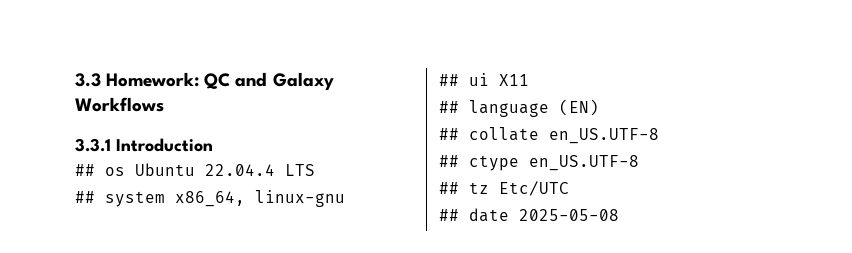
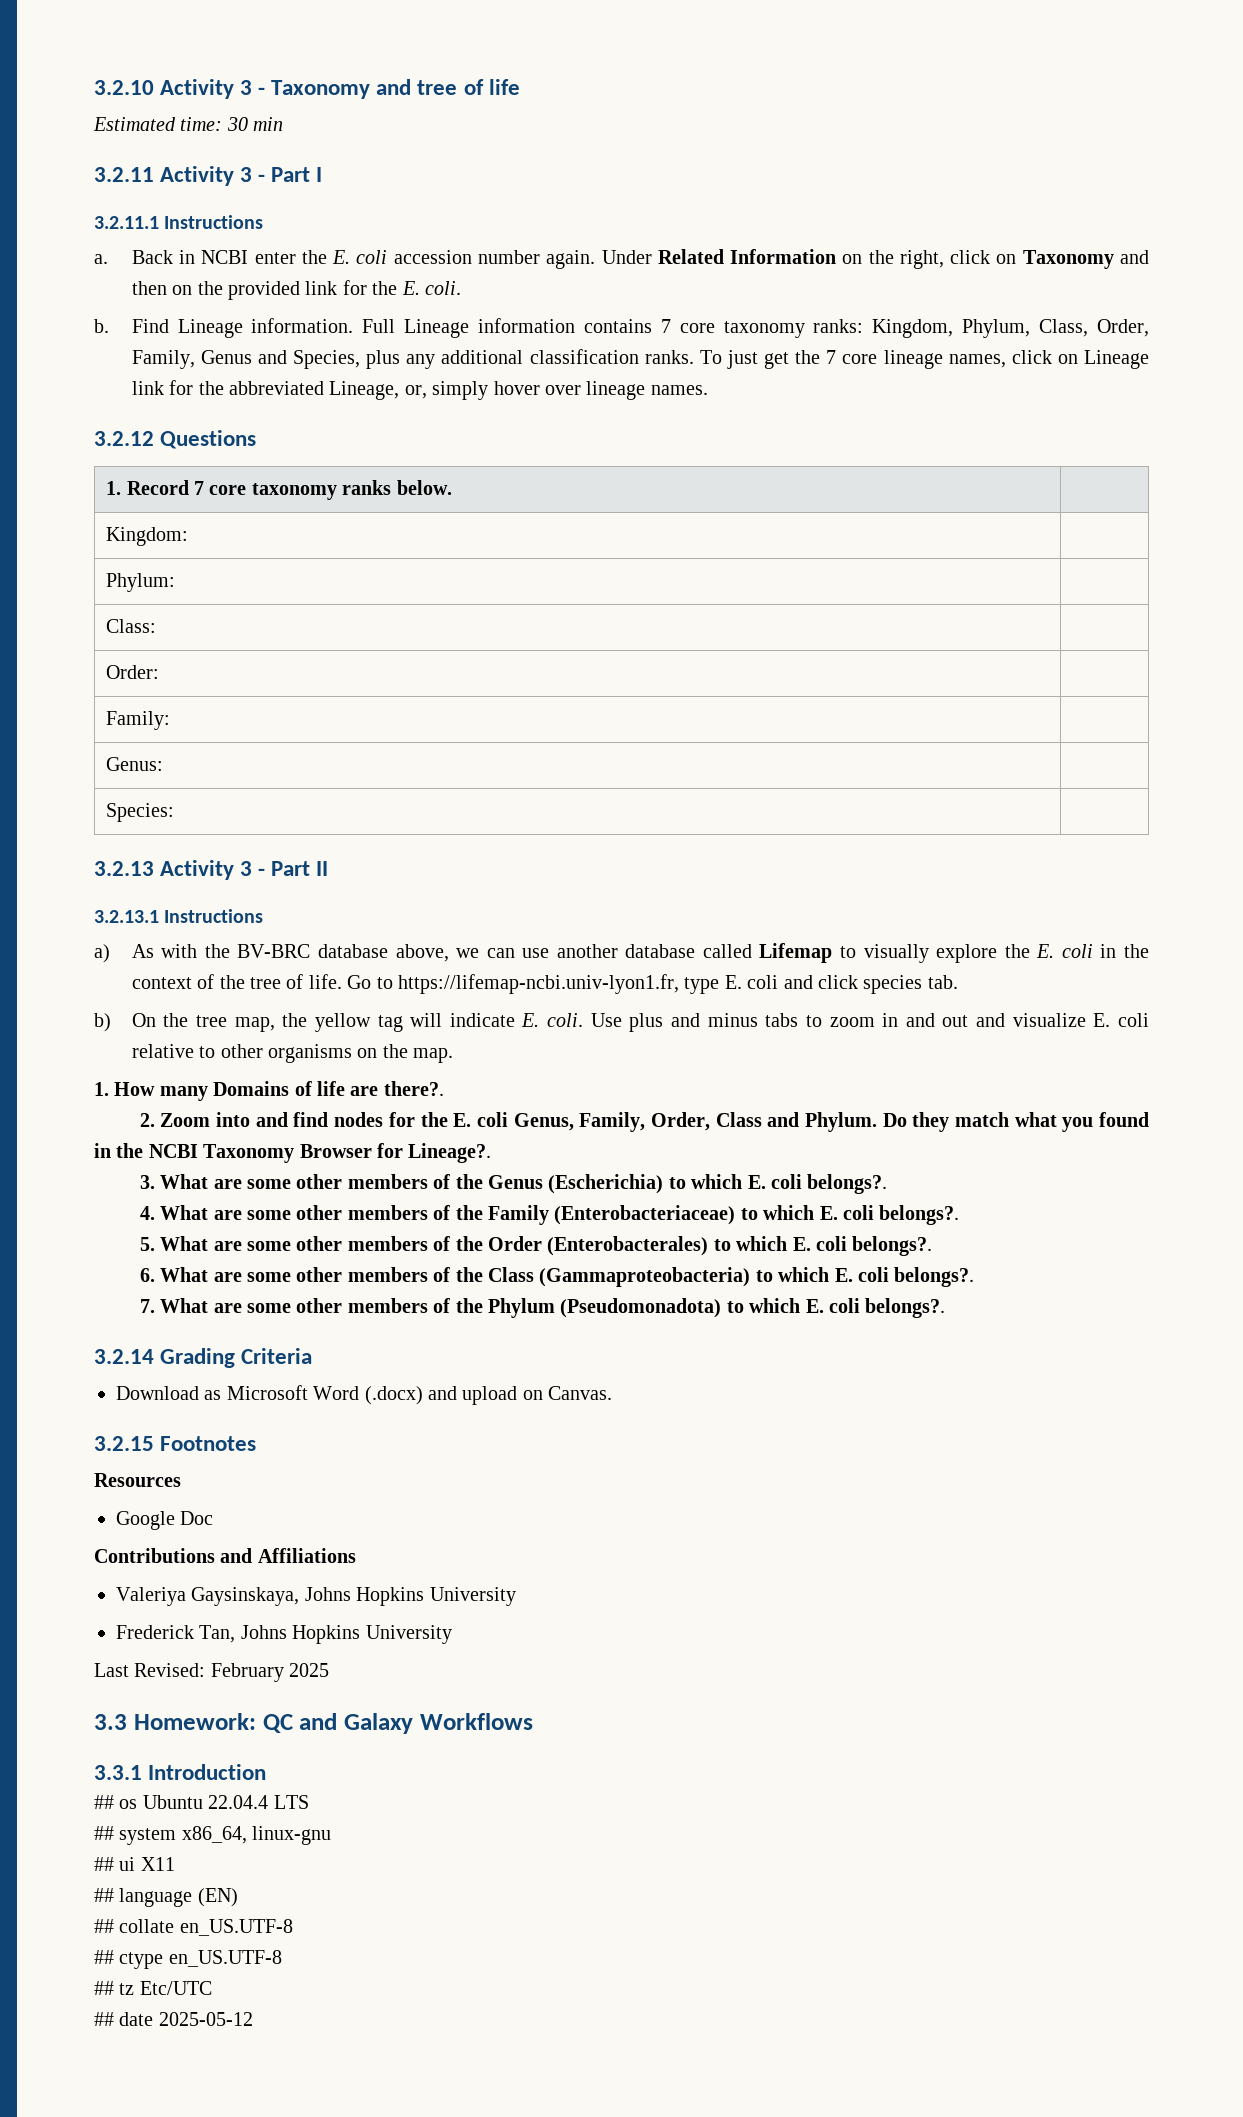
(75, 80) none -> [94,79,520,99] [93,117,284,131] [94,166,323,186] [94,215,264,229] [94,249,1150,269] [131,280,461,300] [94,318,1150,338] [131,349,1149,369] [131,380,708,400] [94,430,257,449] [106,480,452,500] [106,527,189,546] [106,573,176,592] [106,619,157,633] [106,665,160,679] [106,711,171,730] [106,757,164,771] [106,803,175,822] [94,860,329,880] [94,909,264,923] [94,943,1149,963] [131,974,958,994] [94,1013,1149,1032] [131,1044,454,1063] [94,1081,444,1101] [139,1112,1149,1132] [94,1143,492,1163] [139,1174,888,1194] [139,1205,960,1225] [139,1236,933,1256] [139,1267,975,1287] [139,1298,946,1318] [94,1348,313,1368] [116,1385,613,1405] [94,1436,257,1451] [94,1473,181,1487] [116,1511,214,1530] [94,1548,356,1563] [116,1587,516,1606] [116,1625,452,1644] [94,1663,330,1682] 3.2.10 Activity 3 - Taxonomy and tree of life // Estimated time: 30 min // 3.2.11 Activity 3 - Part I // 3.2.11.1 Instructions // a. Back in NCBI enter the E. coli accession number again. Under Related Information on the right, click on Taxonomy and then on the provided link for the E. coli. // b. Find Lineage information. Full Lineage information contains 7 core taxonomy ranks: Kingdom, Phylum, Class, Order, Family, Genus and Species, plus any additional classification ranks. To just get the 7 core lineage names, click on Lineage link for the abbreviated Lineage, or, simply hover over lineage names. // 3.2.12 Questions // 1. Record 7 core taxonomy ranks below. | // Kingdom: | // Phylum: | // Class: | // Order: | // Family: | // Genus: | // Species: | // 3.2.13 Activity 3 - Part II // 3.2.13.1 Instructions // a) As with the BV-BRC database above, we can use another database called Lifemap to visually explore the E. coli in the context of the tree of life. Go to https://lifemap-ncbi.univ-lyon1.fr, type E. coli and click species tab. // b) On the tree map, the yellow tag will indicate E. coli. Use plus and minus tabs to zoom in and out and visualize E. coli relative to other organisms on the map. // 1. How many Domains of life are there?. // 2. Zoom into and find nodes for the E. coli Genus, Family, Order, Class and Phylum. Do they match what you found in the NCBI Taxonomy Browser for Lineage?. // 3. What are some other members of the Genus (Escherichia) to which E. coli belongs?. // 4. What are some other members of the Family (Enterobacteriaceae) to which E. coli belongs?. // 5. What are some other members of the Order (Enterobacterales) to which E. coli belongs?. // 6. What are some other members of the Class (Gammaproteobacteria) to which E. coli belongs?. // 7. What are some other members of the Phylum (Pseudomonadota) to which E. coli belongs?. // 3.2.14 Grading Criteria // Download as Microsoft Word (.docx) and upload on Canvas. // 3.2.15 Footnotes // Resources // Google Doc // Contributions and Affiliations // Valeriya Gaysinskaya, Johns Hopkins University // Frederick Tan, Johns Hopkins University // Last Revised: February 2025 //
[519,209,619,221] 2025-05-08 -> [158,2012,253,2026] 2025-05-12

